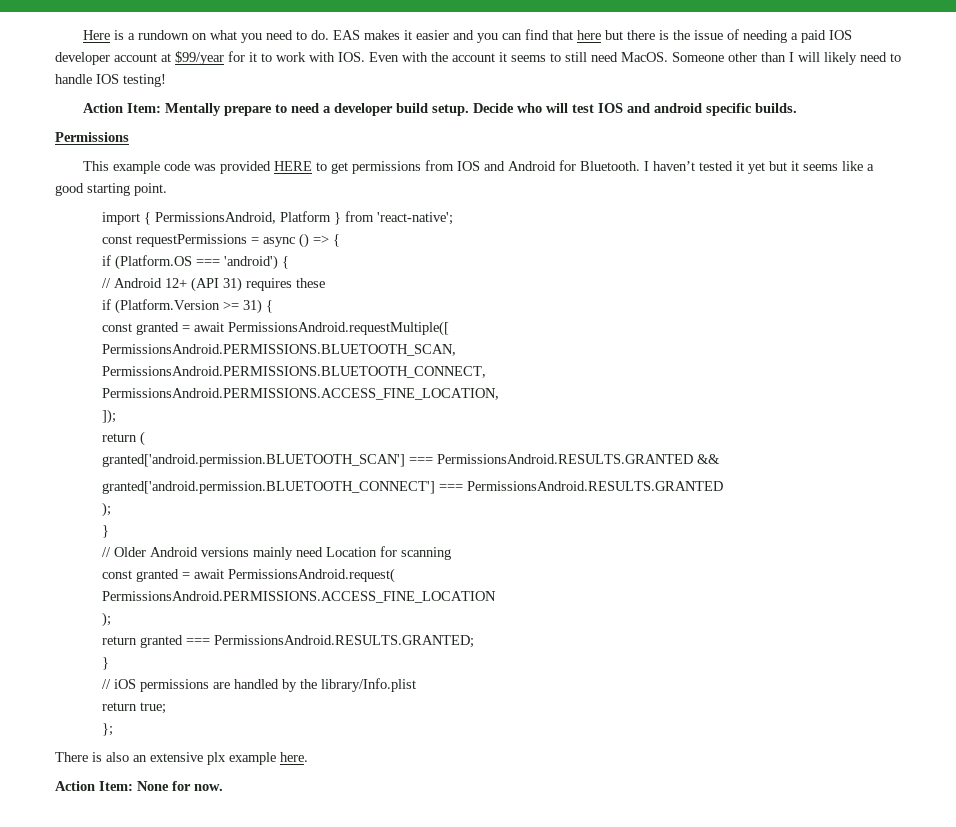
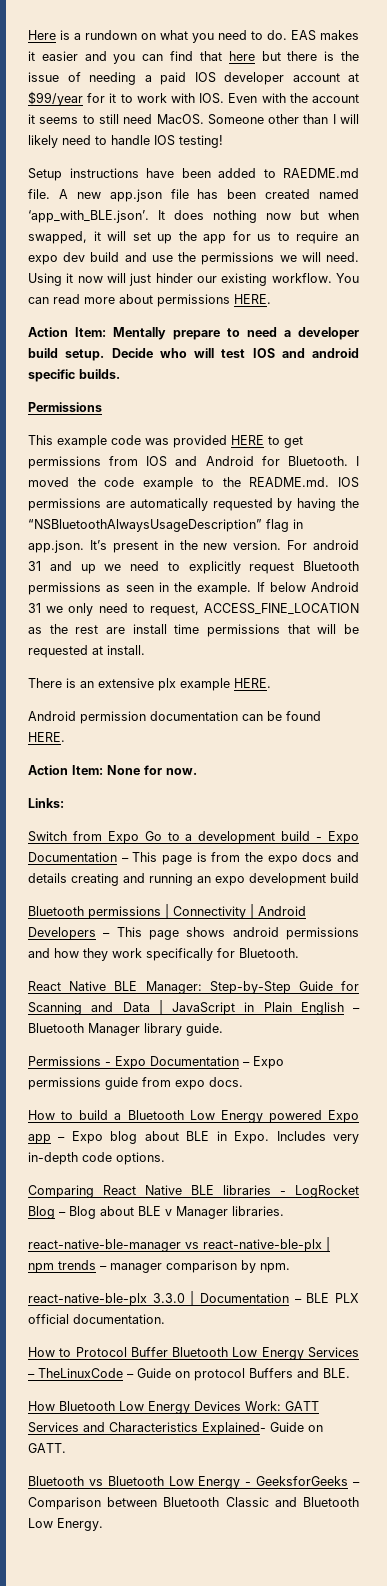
(166, 80) none -> [28,168,359,181] [28,189,359,202] [28,210,359,223] [28,231,359,244] [28,252,360,265] [28,273,359,286] [28,294,271,307] // Setup instructions have been added to RAEDME.md file. A new app.json file has been created named ‘app_with_BLE.json’. It does nothing now but when swapped, it will set up the app for us to require an expo dev build and use the permissions we will need. Using it now will just hinder our existing workflow. You can read more about permissions HERE.
[653,161,875,174] [55,183,167,196] [102,211,454,225] [102,233,341,248] [102,255,290,270] [102,277,326,292] [102,299,274,314] [102,321,450,336] [102,344,457,356] [102,366,487,378] [102,388,500,400] [102,409,117,424] [102,431,146,446] [102,454,721,467] [102,481,724,494] [102,502,112,517] [102,525,110,538] [102,546,452,560] [102,568,396,583] [102,591,497,603] [102,612,112,627] [102,635,475,648] [102,657,110,670] [102,678,417,692] [102,702,167,714] [102,723,114,736] haven’t tested it yet but it seems like a good starting point. // import { PermissionsAndroid, Platform } from 'react-native'; // const requestPermissions = async () => { // if (Platform.OS === 'android') { // // Android 12+ (API 31) requires these // if (Platform.Version >= 31) { // const granted = await PermissionsAndroid.requestMultiple([ // PermissionsAndroid.PERMISSIONS.BLUETOOTH_SCAN, // PermissionsAndroid.PERMISSIONS.BLUETOOTH_CONNECT, // PermissionsAndroid.PERMISSIONS.ACCESS_FINE_LOCATION, // ]); // return ( // granted['android.permission.BLUETOOTH_SCAN'] === PermissionsAndroid.RESULTS.GRANTED && // granted['android.permission.BLUETOOTH_CONNECT'] === PermissionsAndroid.RESULTS.GRANTED // ); // } // // Older Android versions mainly need Location for scanning // const granted = await PermissionsAndroid.request( // PermissionsAndroid.PERMISSIONS.ACCESS_FINE_LOCATION // ); // return granted === PermissionsAndroid.RESULTS.GRANTED; // } // // iOS permissions are handled by the library/Info.plist // return true; // }; -> [28,477,360,490] [28,498,359,511] [28,519,303,532] [28,540,359,553] [28,561,359,574] [28,582,359,595] [28,603,359,616] [28,624,360,637] [28,645,145,658] moved the code example to the README.md. IOS permissions are automatically requested by having the “NSBluetoothAlwaysUsageDescription” flag in app.json. It’s present in the new version. For android 31 and up we need to explicitly request Bluetooth permissions as seen in the example. If below Android 31 we only need to request, ACCESS_FINE_LOCATION as the rest are install time permissions that will be requested at install.
[106,752,129,762] also -> (76, 683) none
[280,752,308,762] here. -> [234,678,271,688] [28,711,321,724] [28,732,65,742] HERE. // Android permission documentation can be found HERE.
(223, 787) none -> [28,798,64,808] [28,831,359,844] [28,852,359,865] [28,873,359,886] [28,904,306,919] [28,927,359,940] [28,948,299,961] [28,981,359,994] [28,1000,360,1015] [28,1023,223,1036] [28,1056,284,1069] [28,1077,243,1090] [28,1110,359,1123] [28,1131,360,1144] [28,1152,165,1165] [28,1185,359,1198] [28,1206,284,1219] [28,1237,330,1252] [28,1260,290,1273] [28,1291,360,1306] [28,1314,165,1324] [28,1347,359,1360] [28,1368,350,1381] [28,1401,319,1414] [28,1422,323,1435] [28,1443,66,1453] [28,1476,360,1489] [28,1497,359,1510] [28,1518,103,1531] // Links: // Switch from Expo Go to a development build - Expo Documentation – This page is from the expo docs and details creating and running an expo development build // Bluetooth permissions | Connectivity | Android Developers – This page shows android permissions and how they work specifically for Bluetooth. // React Native BLE Manager: Step-by-Step Guide for Scanning and Data | JavaScript in Plain English – Bluetooth Manager library guide. // Permissions - Expo Documentation – Expo permissions guide from expo docs. // How to build a Bluetooth Low Energy powered Expo app – Expo blog about BLE in Expo. Includes very in-depth code options. // Comparing React Native BLE libraries - LogRocket Blog – Blog about BLE v Manager libraries. // react-native-ble-manager vs react-native-ble-plx | npm trends – manager comparison by npm. // react-native-ble-plx 3.3.0 | Documentation – BLE PLX official documentation. // How to Protocol Buffer Bluetooth Low Energy Services – TheLinuxCode – Guide on protocol Buffers and BLE. // How Bluetooth Low Energy Devices Work: GATT Services and Characteristics Explained- Guide on GATT. // Bluetooth vs Bluetooth Low Energy - GeeksforGeeks – Comparison between Bluetooth Classic and Bluetooth Low Energy.

